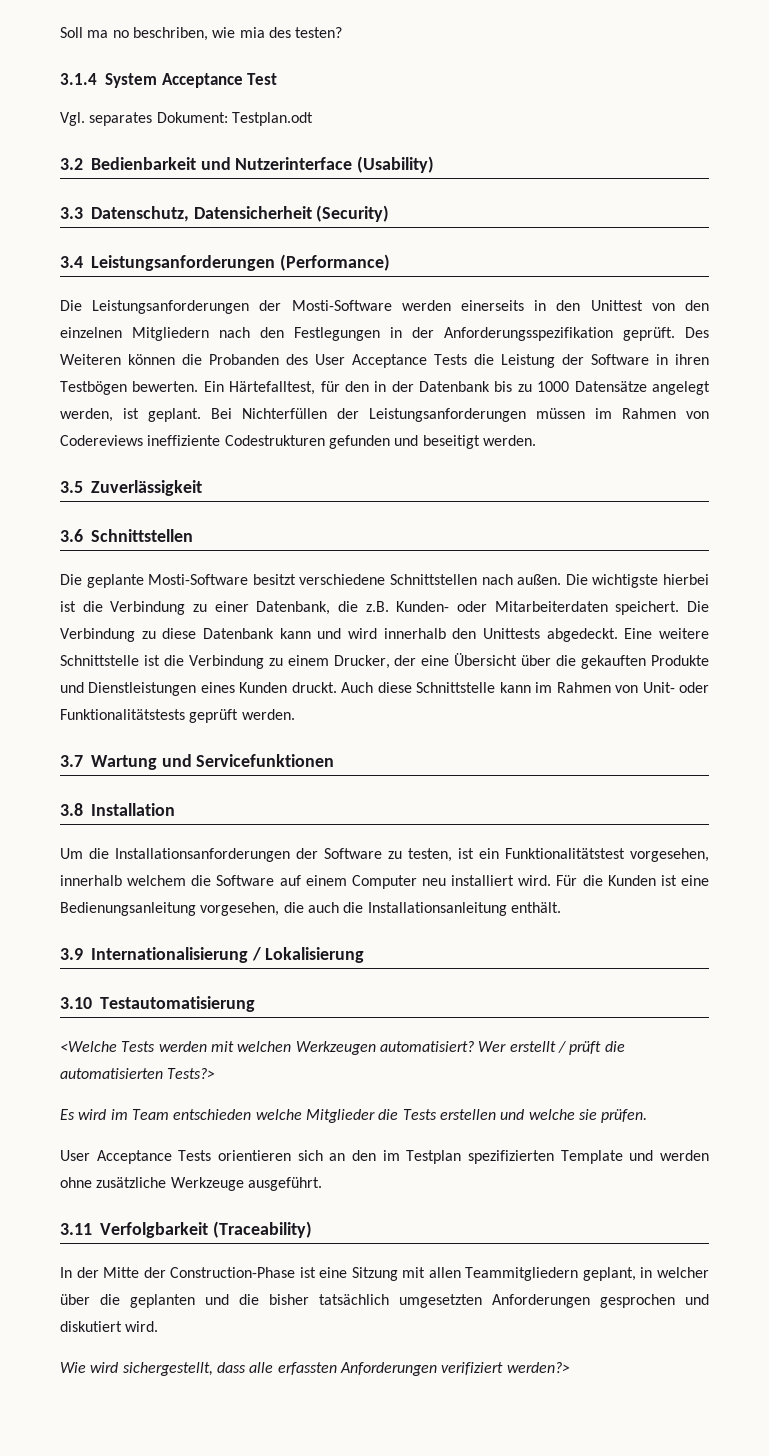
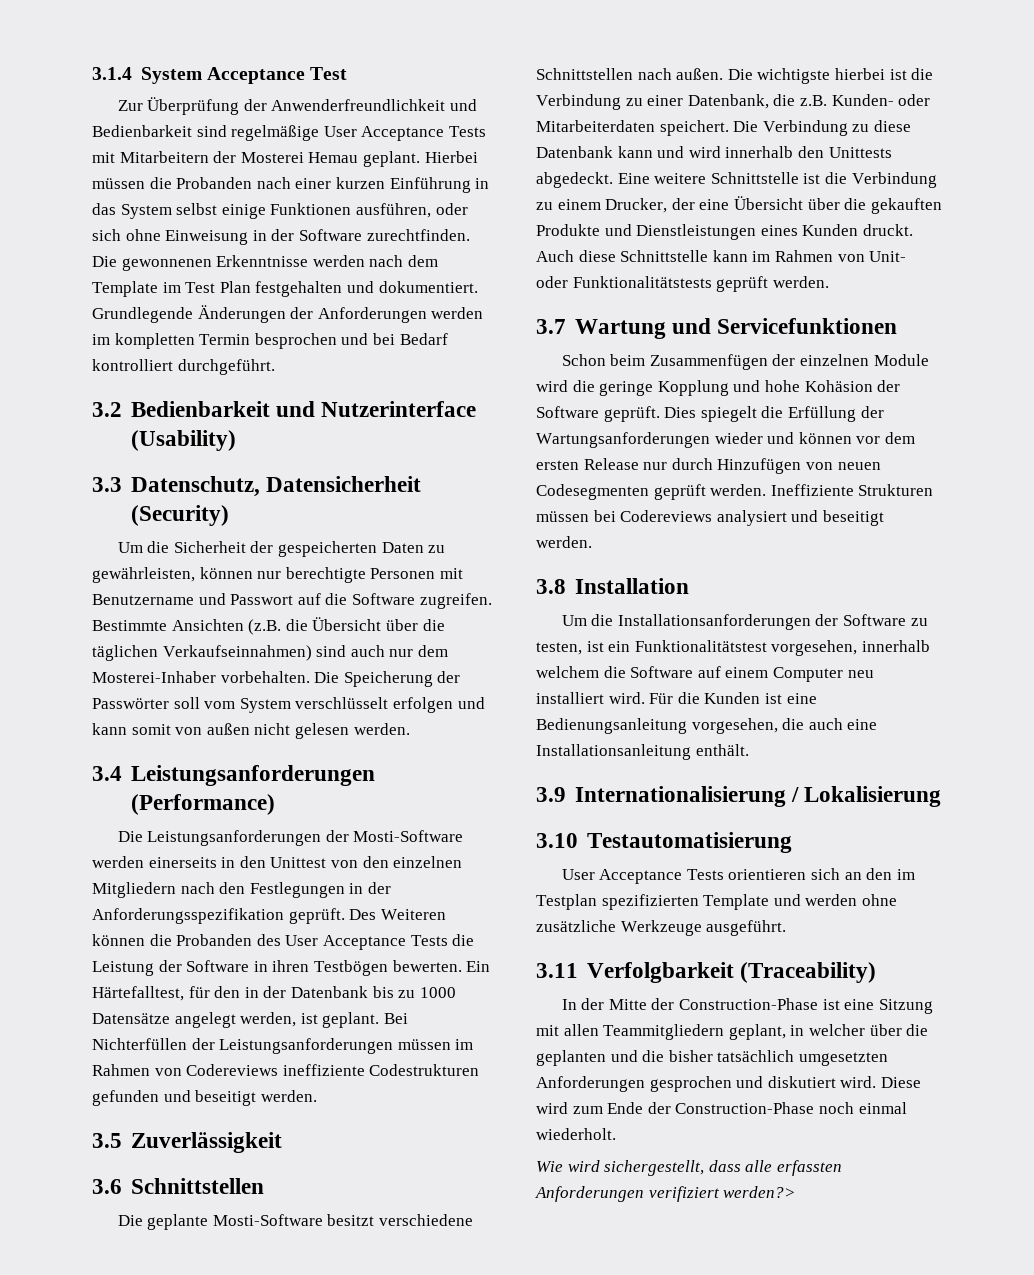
[60,27,343,41] [60,73,278,88] [60,112,313,126] Soll ma no beschriben, wie mia des testen? // 3.1.4 System Acceptance Test // Vgl. separates Dokument: Testplan.odt -> [92,67,348,84] [117,97,478,115] [92,125,486,141] [92,151,478,167] [92,177,490,193] [92,203,468,219] [92,229,470,245] [92,255,438,271] [92,281,478,297] [92,305,484,323] [92,333,448,349] [92,359,275,375] 3.1.4 System Acceptance Test // Zur Überprüfung der Anwenderfreundlichkeit und Bedienbarkeit sind regelmäßige User Acceptance Tests mit Mitarbeitern der Mosterei Hemau geplant. Hierbei müssen die Probanden nach einer kurzen Einführung in das System selbst einige Funktionen ausführen, oder sich ohne Einweisung in der Software zurechtfinden. Die gewonnenen Erkenntnisse werden nach dem Template im Test Plan festgehalten und dokumentiert. Grundlegende Änderungen der Anforderungen werden im kompletten Termin besprochen und bei Bedarf kontrolliert durchgeführt.
(390, 213) none -> [117,541,446,557] [92,567,463,583] [92,593,492,609] [92,617,445,635] [92,645,448,661] [92,671,461,687] [92,697,485,713] [92,723,410,739] // Um die Sicherheit der gespeicherten Daten zu gewährleisten, können nur berechtigte Personen mit Benutzername und Passwort auf die Software zugreifen. Bestimmte Ansichten (z.B. die Übersicht über die täglichen Verkaufseinnahmen) sind auch nur dem Mosterei-Inhaber vorbehalten. Die Speicherung der Passwörter soll vom System verschlüsselt erfolgen und kann somit von außen nicht gelesen werden.
(335, 760) none -> [561,354,929,370] [536,380,901,396] [536,406,884,422] [536,432,915,448] [536,458,881,474] [536,484,934,500] [536,510,884,526] [536,536,592,548] // Schon beim Zusammenfügen der einzelnen Module wird die geringe Kopplung und hohe Kohäsion der Software geprüft. Dies spiegelt die Erfüllung der Wartungsanforderungen wieder und können vor dem ersten Release nur durch Hinzufügen von neuen Codesegmenten geprüft werden. Ineffiziente Strukturen müssen bei Codereviews analysiert und beseitigt werden.
[343,902,364,913] die -> [847,719,878,730] eine
[60,1041,625,1055] [60,1068,216,1079] [60,1109,648,1123] // <Welche Tests werden mit welchen Werkzeugen automatisiert? Wer erstellt / prüft die automatisierten Tests?> // Es wird im Team entschieden welche Mitglieder die Tests erstellen und welche sie prüfen. -> (792, 842) none
(159, 1326) none -> [880,1077,921,1088] [536,1102,907,1114] [536,1128,616,1140] Diese wird zum Ende der Construction-Phase noch einmal wiederholt.

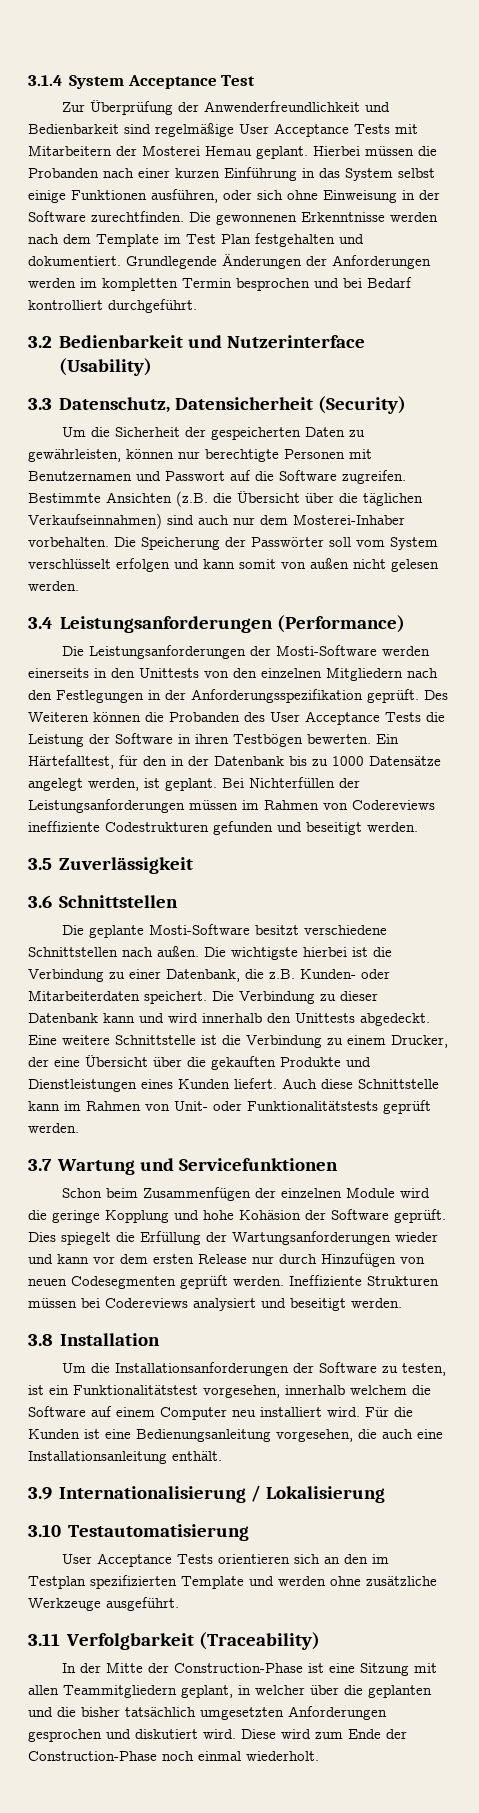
[92,594,194,605] Benutzername -> [28,471,132,481] Benutzernamen
[270,857,327,868] Unittest -> [139,668,199,678] Unittests
[873,120,911,132] diese -> [340,991,378,1001] dieser
[862,224,913,236] druckt. -> [234,1078,277,1089] liefert.
[798,432,852,444] können -> [57,1254,89,1264] kann
[536,1160,842,1176] [535,1186,796,1202] // Wie wird sichergestellt, dass alle erfassten Anforderungen verifiziert werden?> -> (319, 1756) none

